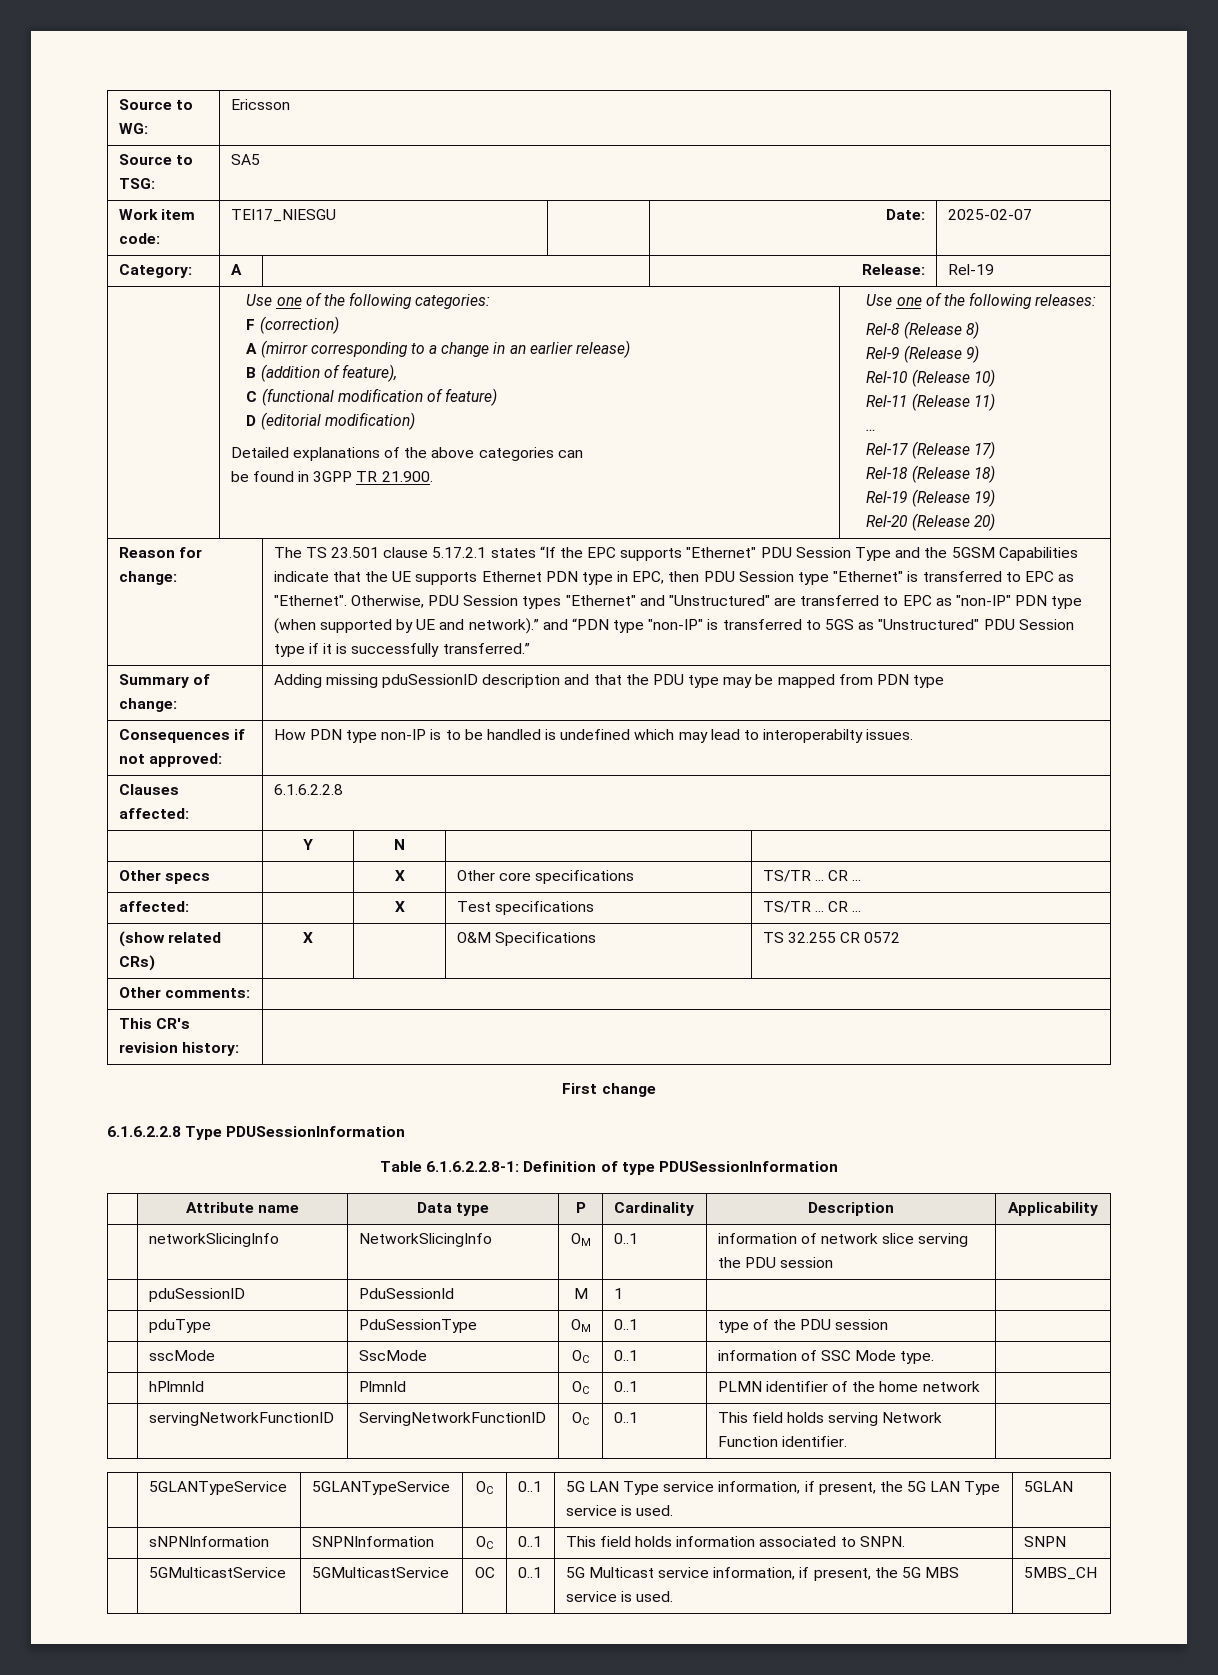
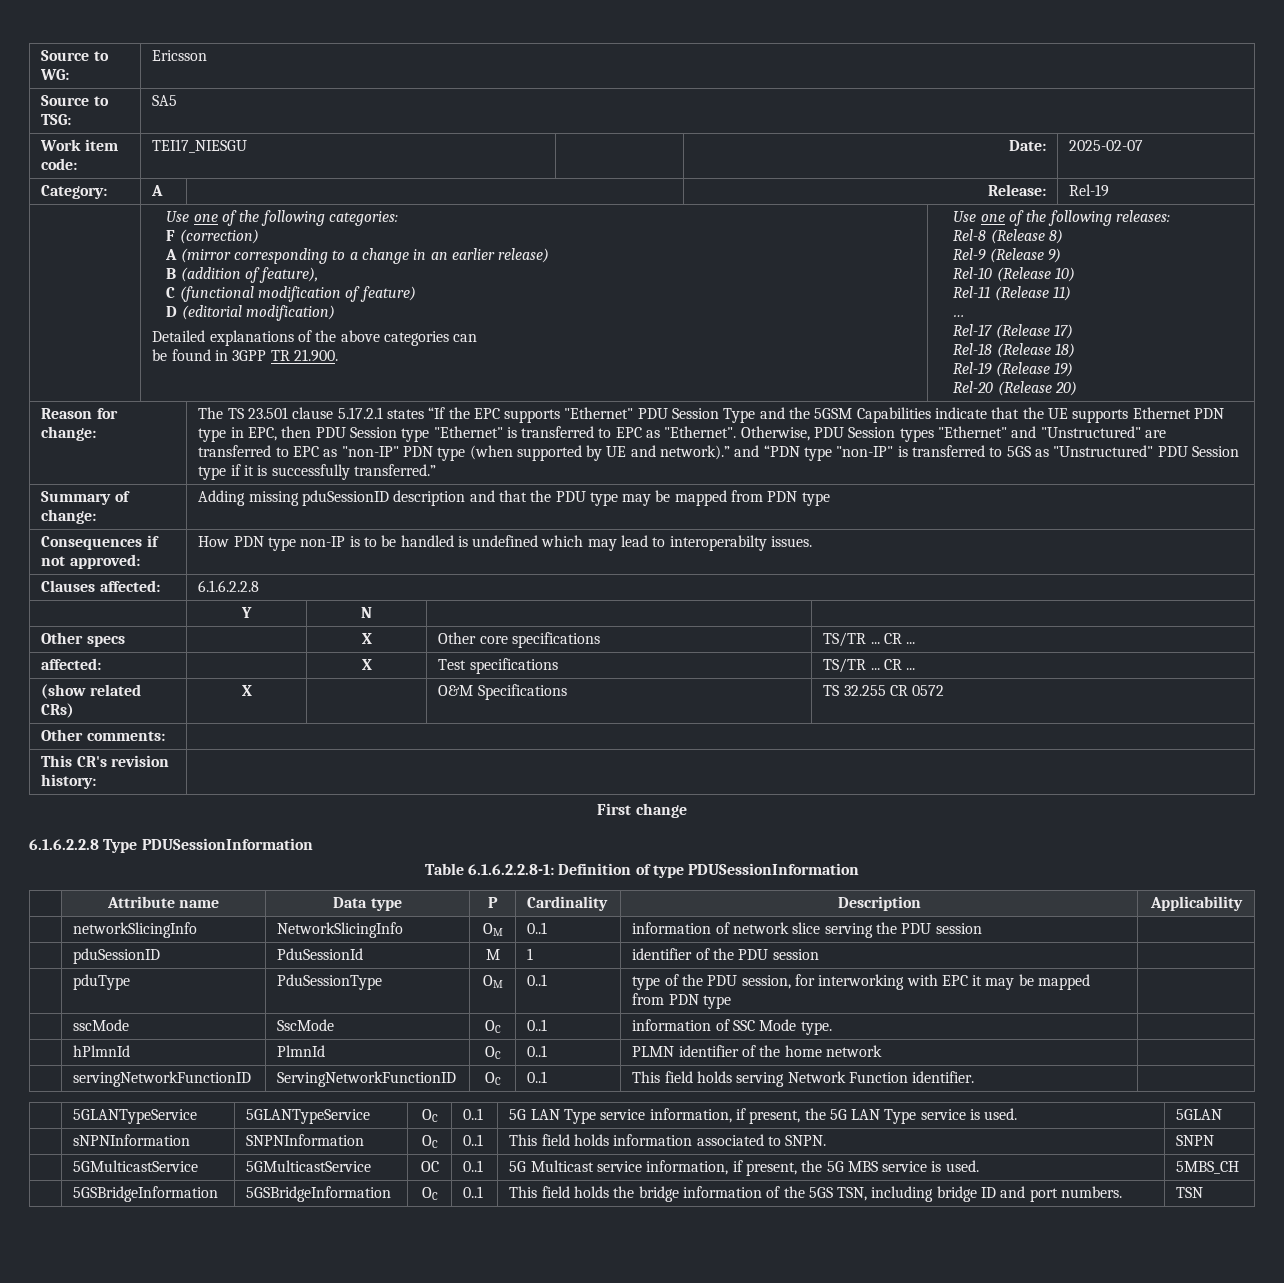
(623, 1293) none -> [632,948,819,960] identifier of the PDU session
[835,1319,889,1330] session -> [741,974,1091,990] [632,993,731,1009] session, for interworking with EPC it may be mapped from PDN type
(1097, 1573) none -> [73,1186,219,1202] [246,1186,392,1202] [421,1187,438,1200] [463,1186,484,1198] [509,1186,1123,1202] [1176,1187,1204,1198] // | 5GSBridgeInformation | 5GSBridgeInformation | OC | 0..1 | This field holds the bridge information of the 5GS TSN, including bridge ID and port numbers. | TSN

